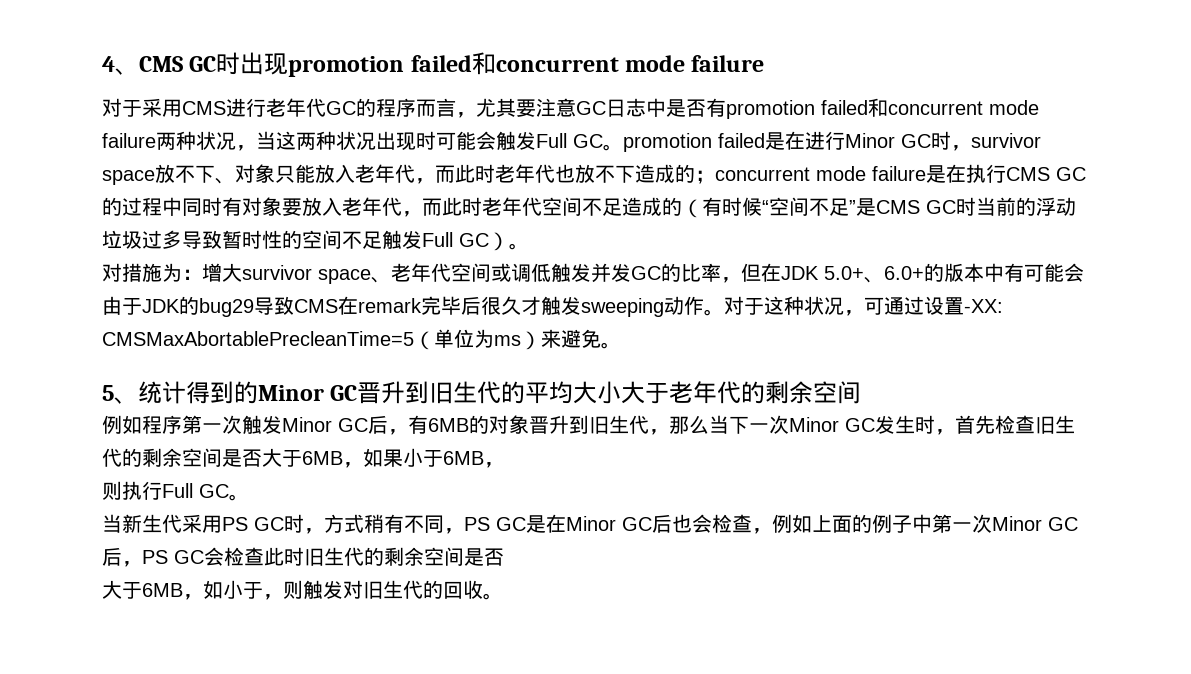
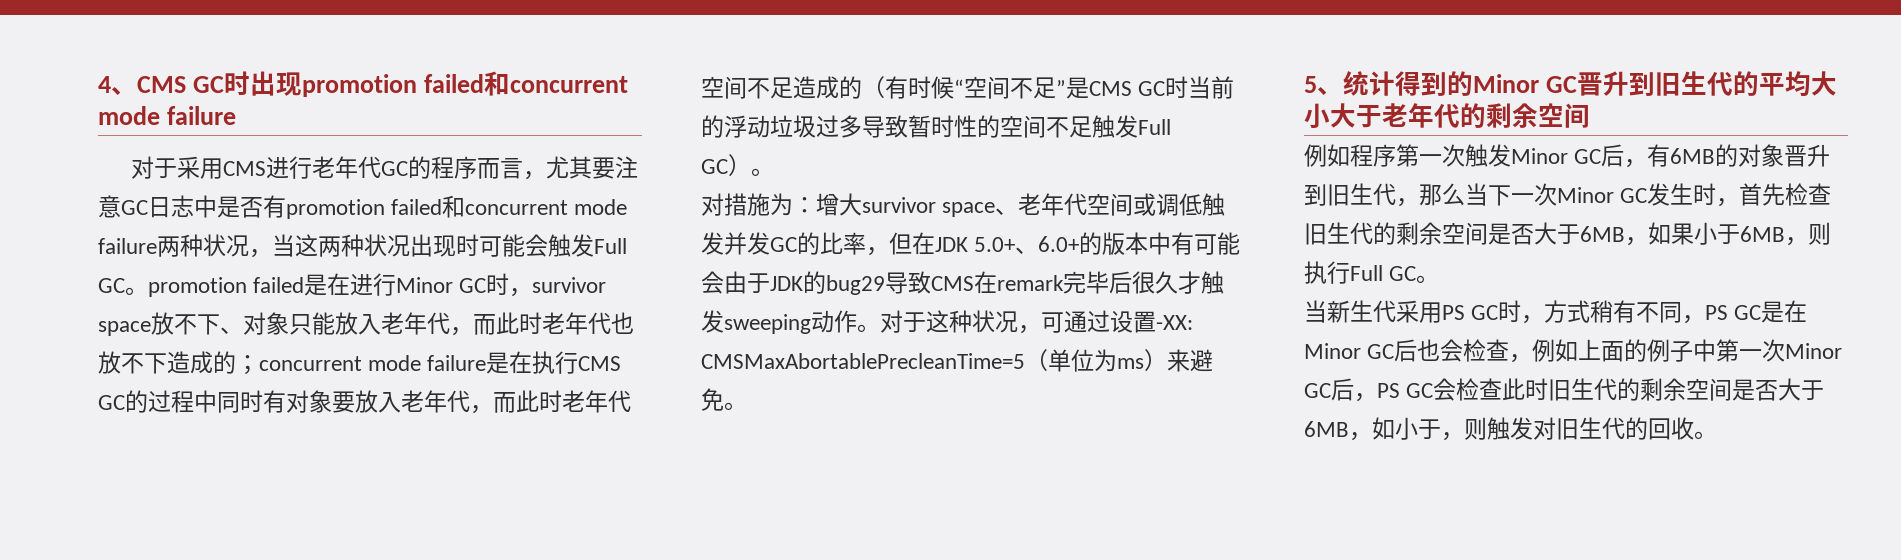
(504, 465) // -> (1808, 241) none
(504, 557) // -> (1779, 390) none

